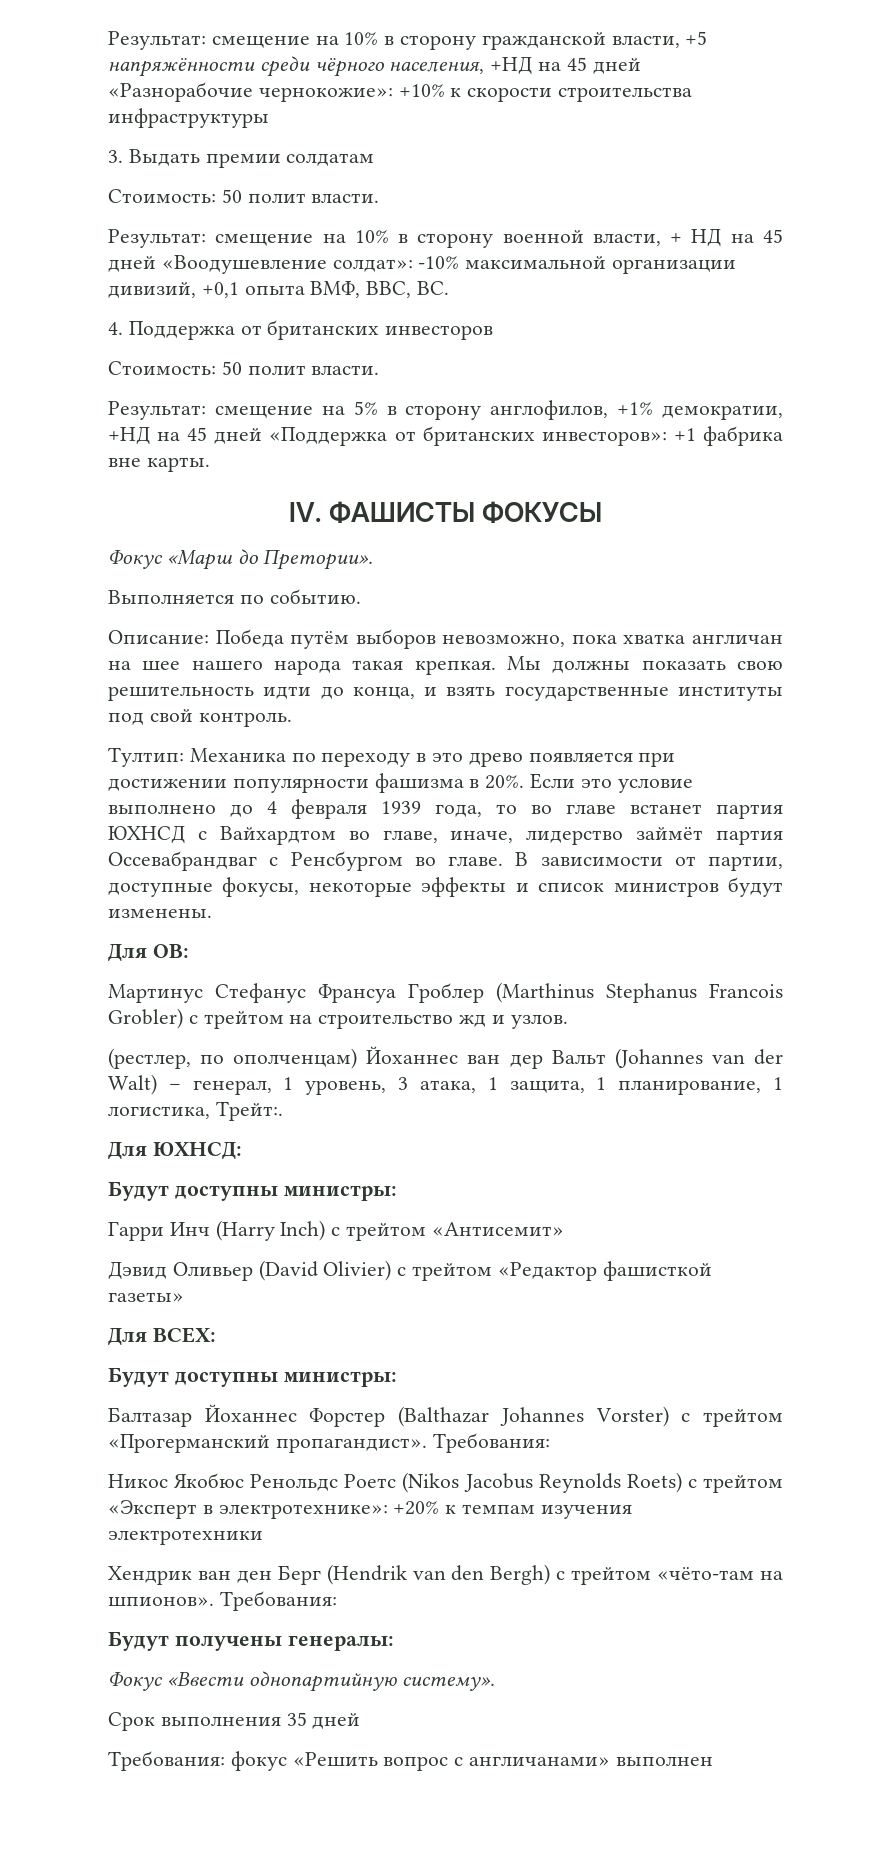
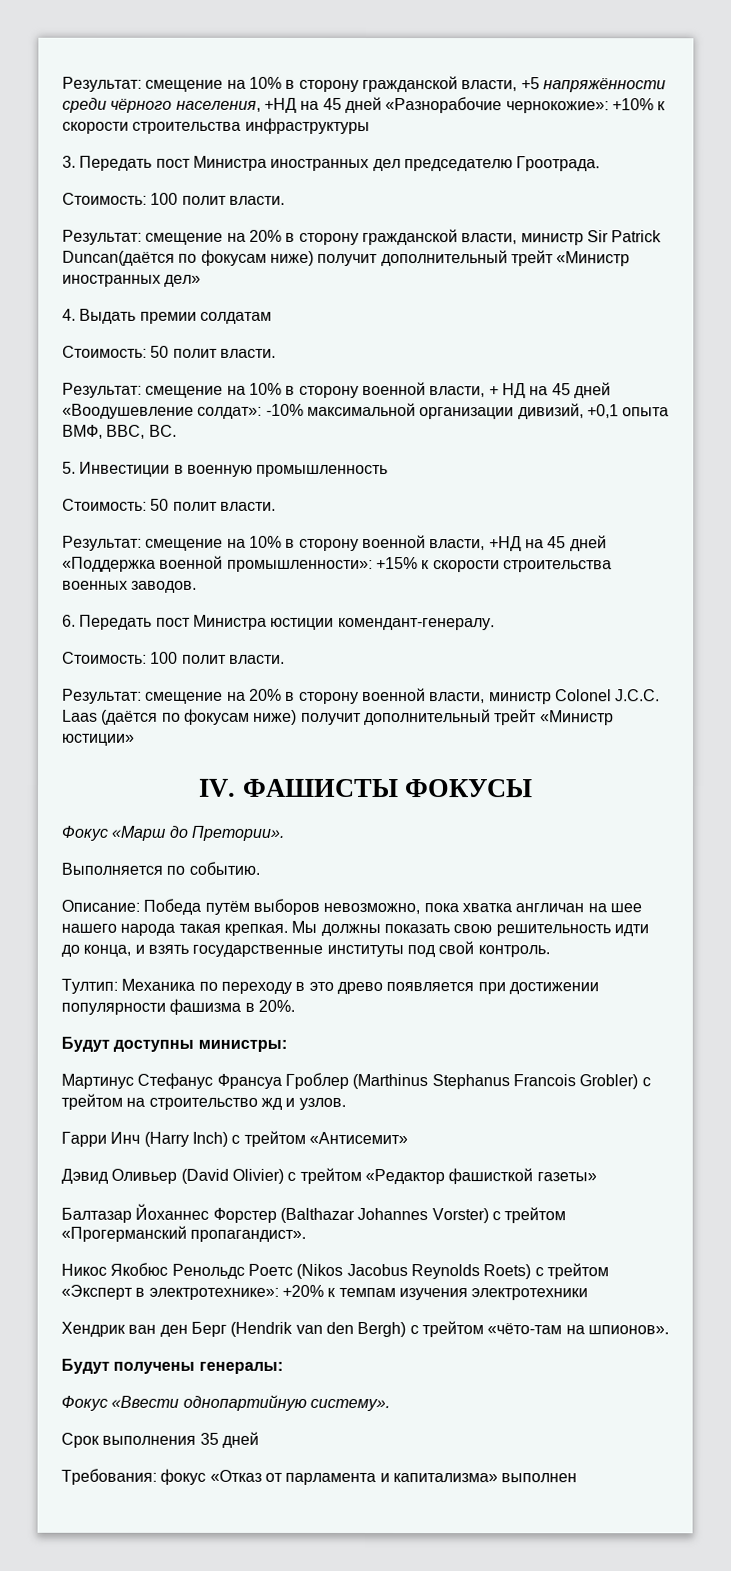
(123, 156) none -> [79,155,601,172] [62,192,285,205] [62,228,663,246] [62,249,631,267] [62,274,202,287] [62,308,76,321] Передать пост Министра иностранных дел председателю Гроотрада. // Стоимость: 100 полит власти. // Результат: смещение на 20% в сторону гражданской власти, министр Sir Patrick Duncan(даётся по фокусам ниже) получит дополнительный трейт «Министр иностранных дел» // 4.
[108,320,494,340] [108,361,380,375] [108,400,783,420] 4. Поддержка от британских инвесторов // Стоимость: 50 полит власти. // Результат: смещение на 5% в сторону англофилов, +1% демократии, -> [62,461,389,478] [62,498,276,511] [62,534,486,551] 5. Инвестиции в военную промышленность // Стоимость: 50 полит власти. // Результат: смещение на 10% в сторону военной власти,
[394,426,783,446] [108,457,210,472] от британских инвесторов»: +1 фабрика вне карты. -> [159,555,612,573] [62,580,198,593] [62,614,495,631] [62,651,285,664] [62,687,661,705] [62,708,614,726] [62,733,135,746] военной промышленности»: +15% к скорости строительства военных заводов. // 6. Передать пост Министра юстиции комендант-генералу. // Стоимость: 100 полит власти. // Результат: смещение на 20% в сторону военной власти, министр Colonel J.C.C. Laas (даётся по фокусам ниже) получит дополнительный трейт «Министр юстиции»
[530,773,693,793] [108,799,783,819] [108,825,783,845] [108,851,783,871] [108,877,784,897] [108,909,212,918] [108,944,189,962] Если это условие выполнено до 4 февраля 1939 года, то во главе встанет партия ЮХНСД с Вайхардтом во главе, иначе, лидерство займёт партия Оссевабрандваг с Ренсбургом во главе. В зависимости от партии, доступные фокусы, некоторые эффекты и список министров будут изменены. // Для ОВ: -> [61,1036,287,1052] // Будут доступны министры:
[108,1046,783,1069] [108,1074,783,1095] [108,1101,283,1121] [108,1142,242,1160] [108,1181,397,1201] // (рестлер, по ополченцам) Йоханнес ван дер Вальт (Johannes van der Walt) – генерал, 1 уровень, 3 атака, 1 защита, 1 планирование, 1 логистика, Трейт:. // Для ЮХНСД: // Будут доступны министры: -> (346, 1103) none
[108,1327,216,1346] [108,1367,397,1387] // Для ВСЕХ: // Будут доступны министры: -> (597, 1177) none
[432,1433,550,1453] Требования: -> (307, 1235) none
[219,1591,337,1611] Требования: -> (669, 1330) none
[292,1752,611,1771] «Решить вопрос с англичанами» -> [209,1469,498,1486] «Отказ от парламента и капитализма»

